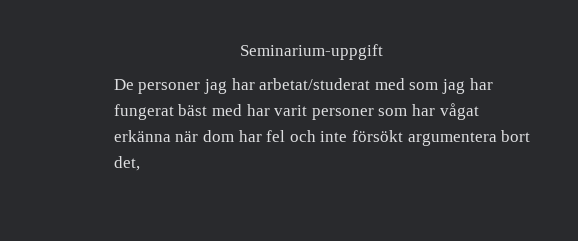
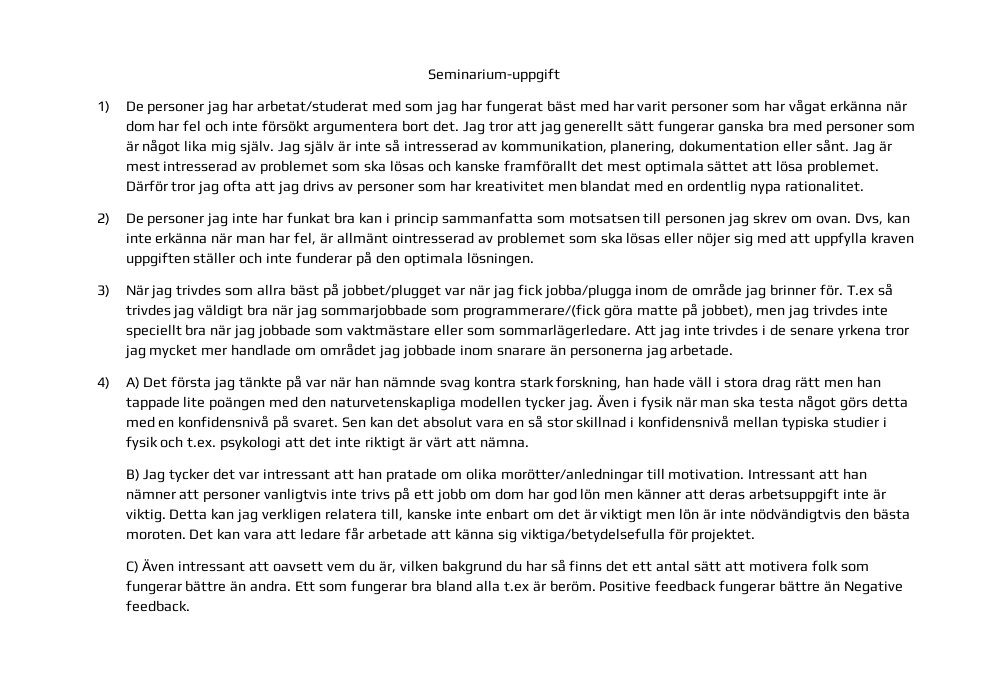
(383, 52) none -> [97,101,111,113] 1)
[113,156,140,171] det, -> [432,120,915,135] [125,139,893,155] [125,160,880,175] [125,180,865,195] [97,212,910,227] [125,232,914,247] [125,251,534,267] [97,283,893,299] [125,303,889,319] [125,324,910,339] [124,343,734,359] [97,375,881,391] [125,395,909,411] [125,415,887,431] [125,436,529,451] [125,468,868,483] [125,487,886,503] [125,508,910,523] [125,527,756,543] [125,559,869,575] [125,580,904,595] [125,600,190,612] det. Jag tror att jag generellt sätt fungerar ganska bra med personer som är något lika mig själv. Jag själv är inte så intresserad av kommunikation, planering, dokumentation eller sånt. Jag är mest intresserad av problemet som ska lösas och kanske framförallt det mest optimala sättet att lösa problemet. Därför tror jag ofta att jag drivs av personer som har kreativitet men blandat med en ordentlig nypa rationalitet. // 2) De personer jag inte har funkat bra kan i princip sammanfatta som motsatsen till personen jag skrev om ovan. Dvs, kan inte erkänna när man har fel, är allmänt ointresserad av problemet som ska lösas eller nöjer sig med att uppfylla kraven uppgiften ställer och inte funderar på den optimala lösningen. // 3) När jag trivdes som allra bäst på jobbet/plugget var när jag fick jobba/plugga inom de område jag brinner för. T.ex så trivdes jag väldigt bra när jag sommarjobbade som programmerare/(fick göra matte på jobbet), men jag trivdes inte speciellt bra när jag jobbade som vaktmästare eller som sommarlägerledare. Att jag inte trivdes i de senare yrkena tror jag mycket mer handlade om området jag jobbade inom snarare än personerna jag arbetade. // 4) A) Det första jag tänkte på var när han nämnde svag kontra stark forskning, han hade väll i stora drag rätt men han tappade lite poängen med den naturvetenskapliga modellen tycker jag. Även i fysik när man ska testa något görs detta med en konfidensnivå på svaret. Sen kan det absolut vara en så stor skillnad i konfidensnivå mellan typiska studier i fysik och t.ex. psykologi att det inte riktigt är värt att nämna. // B) Jag tycker det var intressant att han pratade om olika morötter/anledningar till motivation. Intressant att han nämner att personer vanligtvis inte trivs på ett jobb om dom har god lön men känner att deras arbetsuppgift inte är viktig. Detta kan jag verkligen relatera till, kanske inte enbart om det är viktigt men lön är inte nödvändigtvis den bästa moroten. Det kan vara att ledare får arbetade att känna sig viktiga/betydelsefulla för projektet. // C) Även intressant att oavsett vem du är, vilken bakgrund du har så finns det ett antal sätt att motivera folk som fungerar bättre än andra. Ett som fungerar bra bland alla t.ex är beröm. Positive feedback fungerar bättre än Negative feedback.

